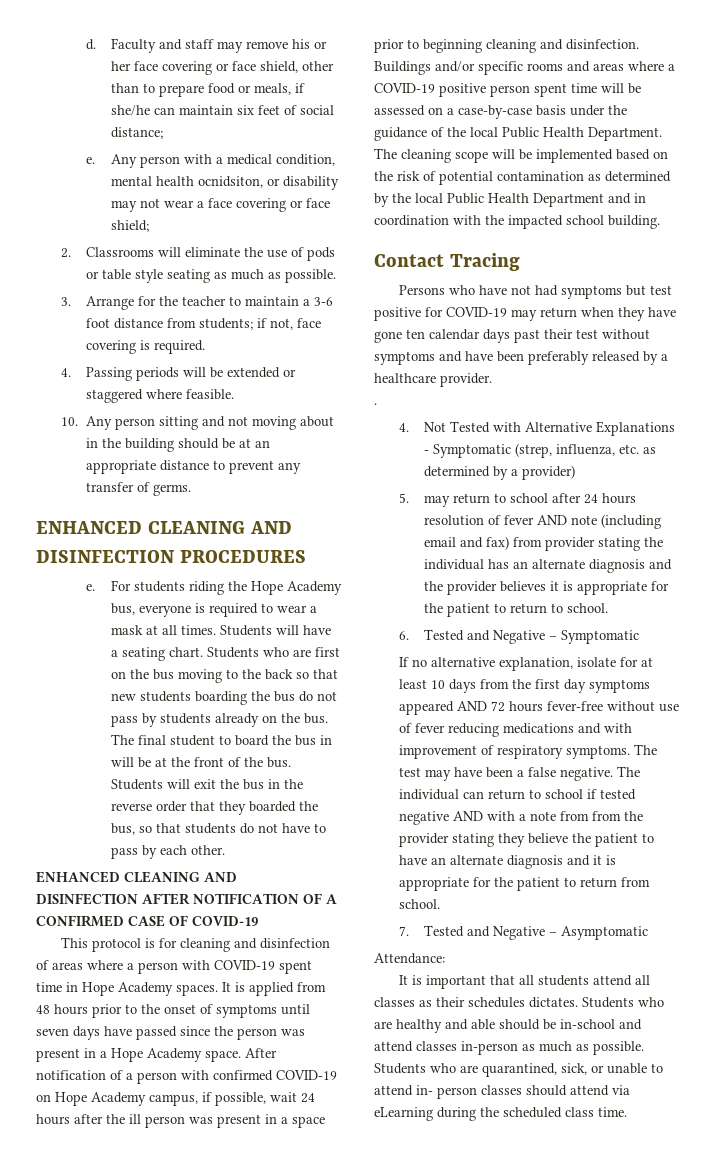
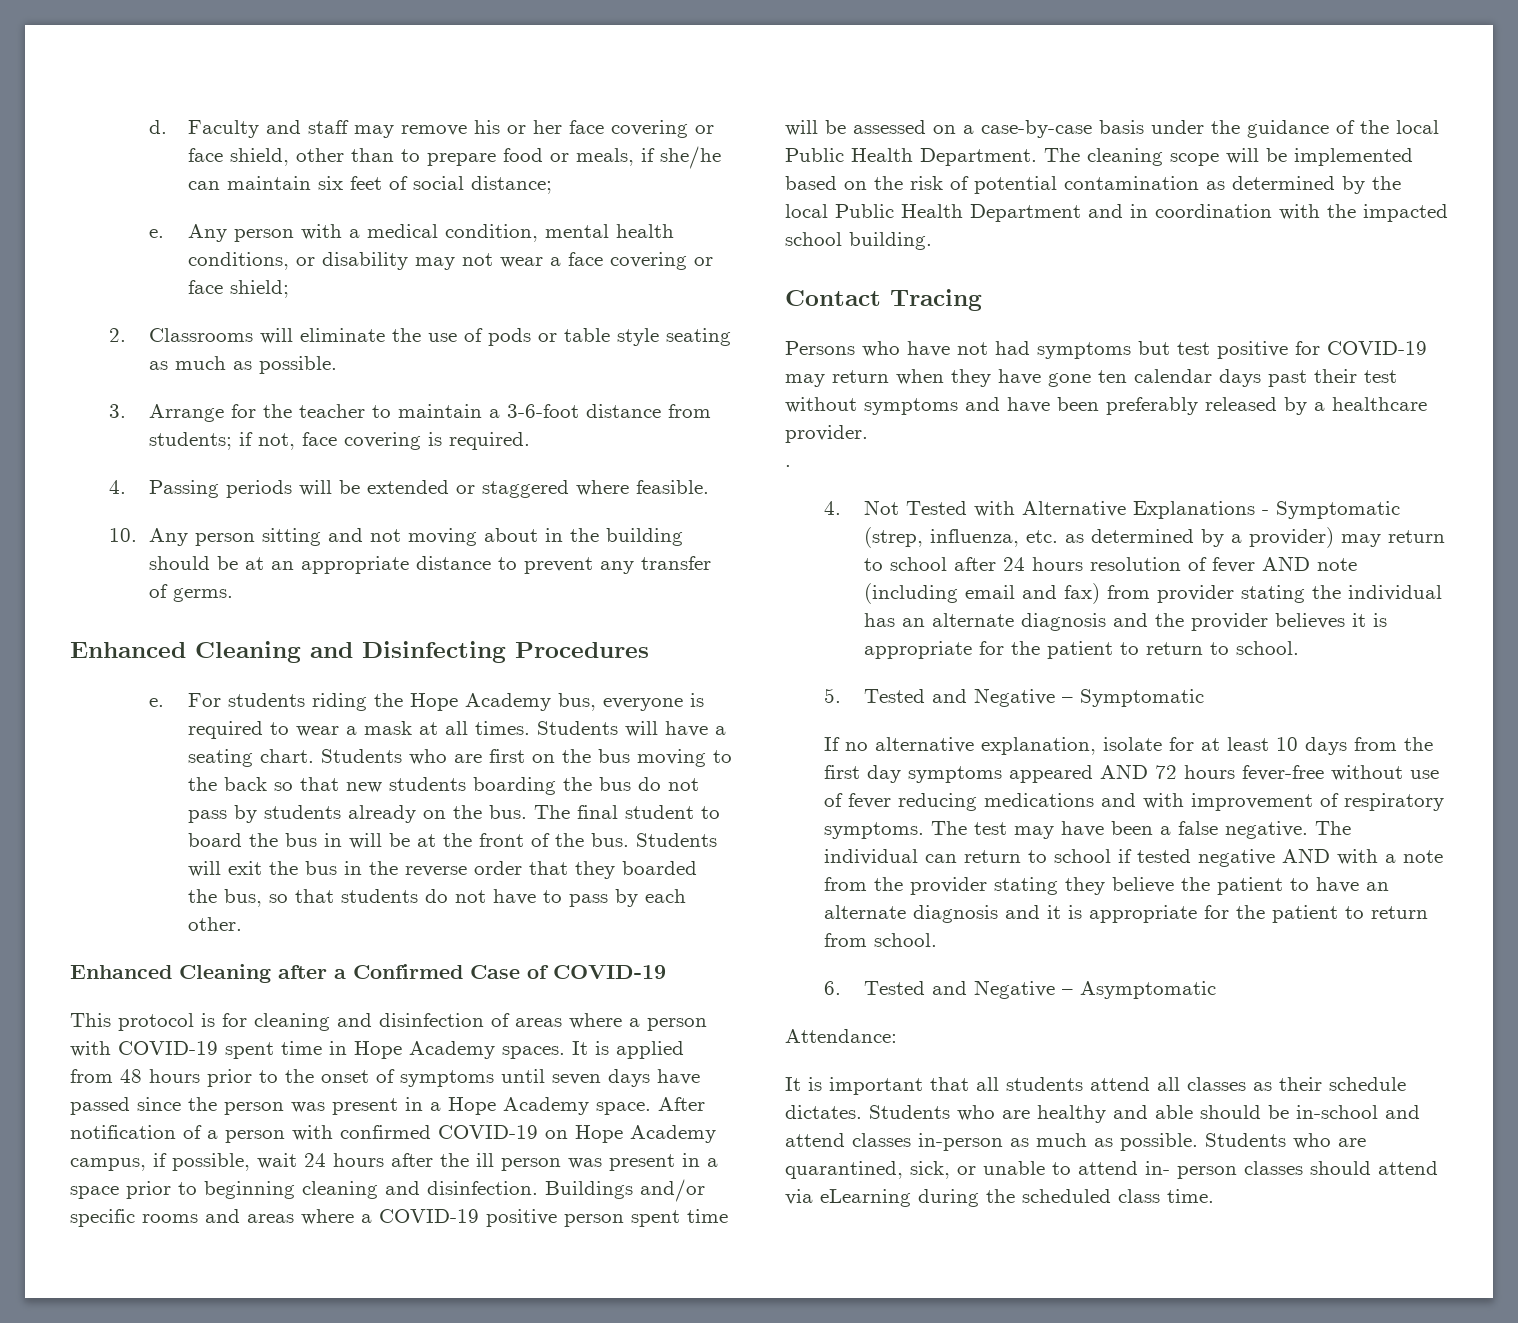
[197,176,263,188] ocnidsiton, -> [188,252,290,270] conditions,
[313,297,333,306] [85,318,110,328] 3-6 foot -> [506,404,579,418] 3-6-foot
[36,521,292,534] [36,550,306,563] ENHANCED CLEANING AND DISINFECTION PROCEDURES -> [70,641,649,663] Enhanced Cleaning and Disinfecting Procedures
[36,871,237,883] [36,893,337,905] [36,915,188,927] ENHANCED CLEANING AND DISINFECTION AFTER NOTIFICATION OF A CONFIRMED CASE OF -> [70,964,549,983] Enhanced Cleaning after a Confirmed Case of
[398,493,409,503] // 5. -> (1334, 537) none
[398,631,409,640] 6. -> [824,688,842,703] 5.
[591,811,621,821] from -> (868, 884) none
[398,926,409,936] 7. -> [824,981,842,995] 6.
[468,997,525,1008] schedules -> [1329,1077,1406,1091] schedule

